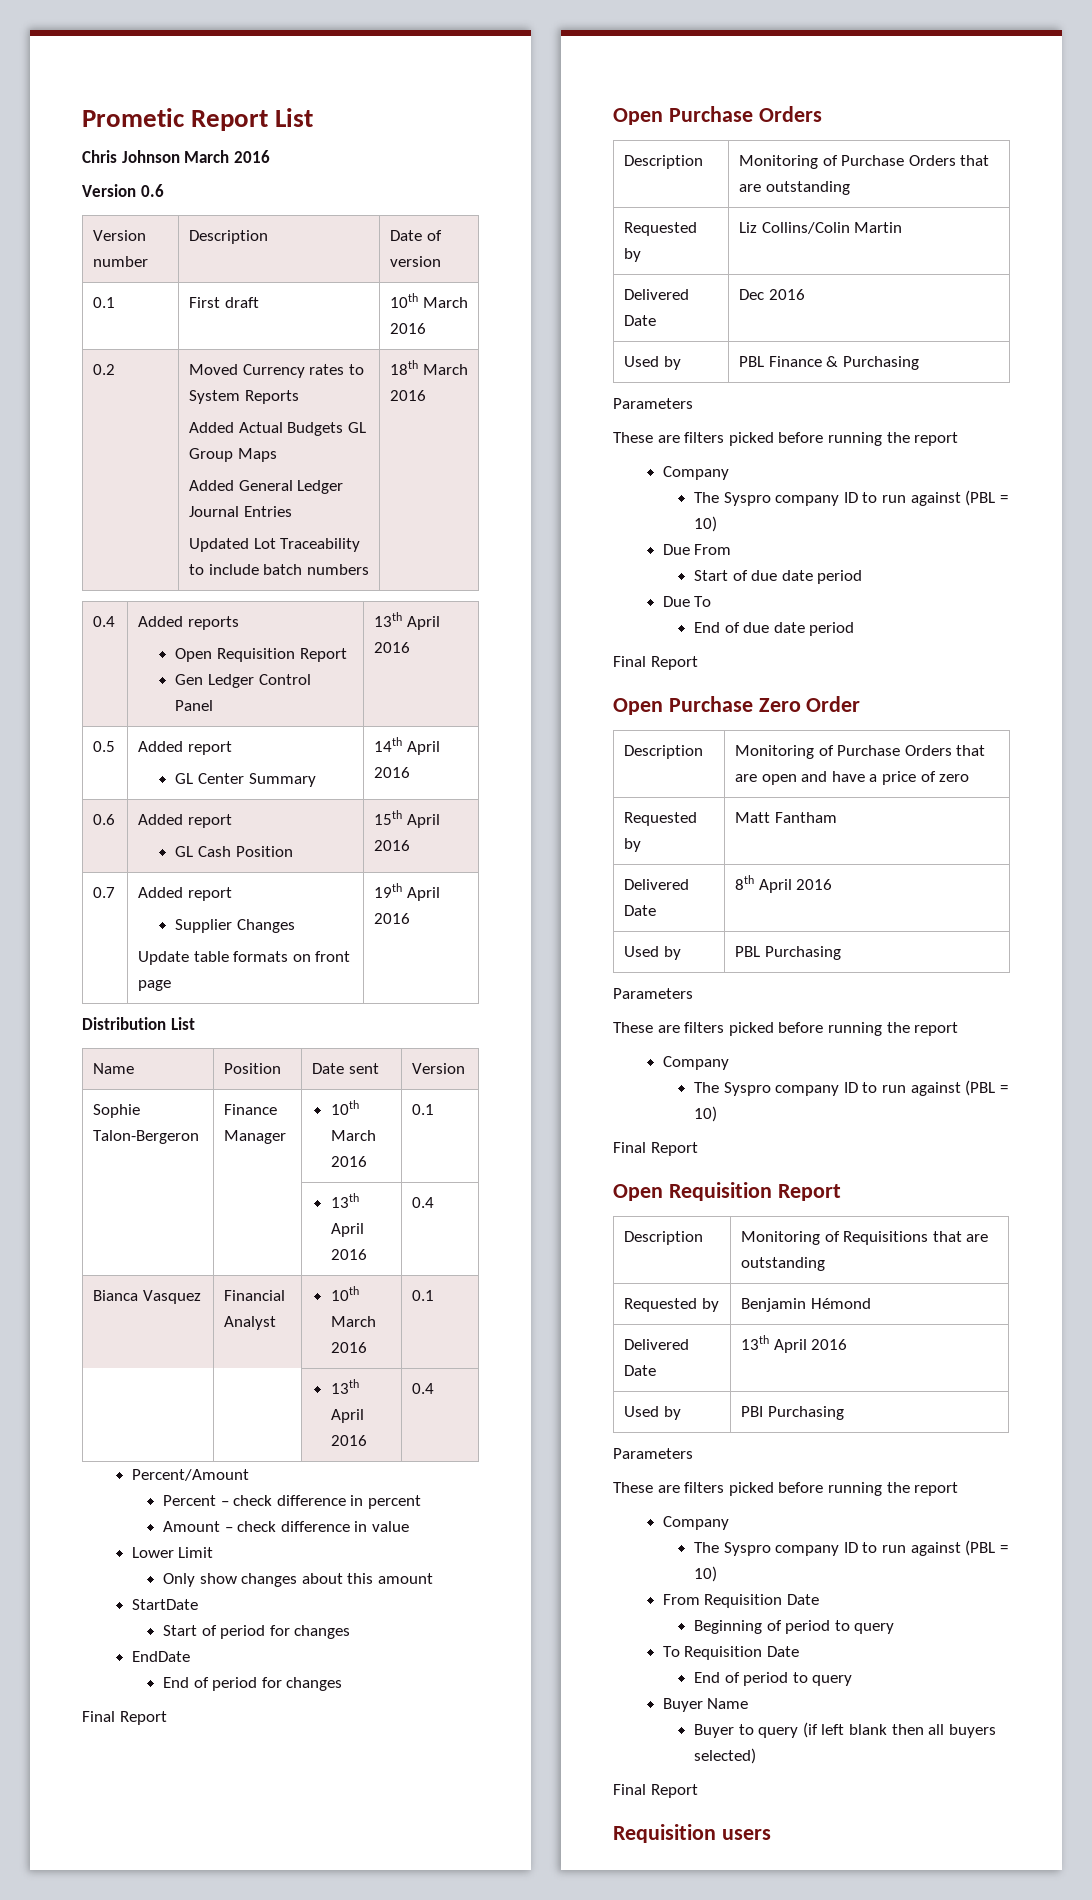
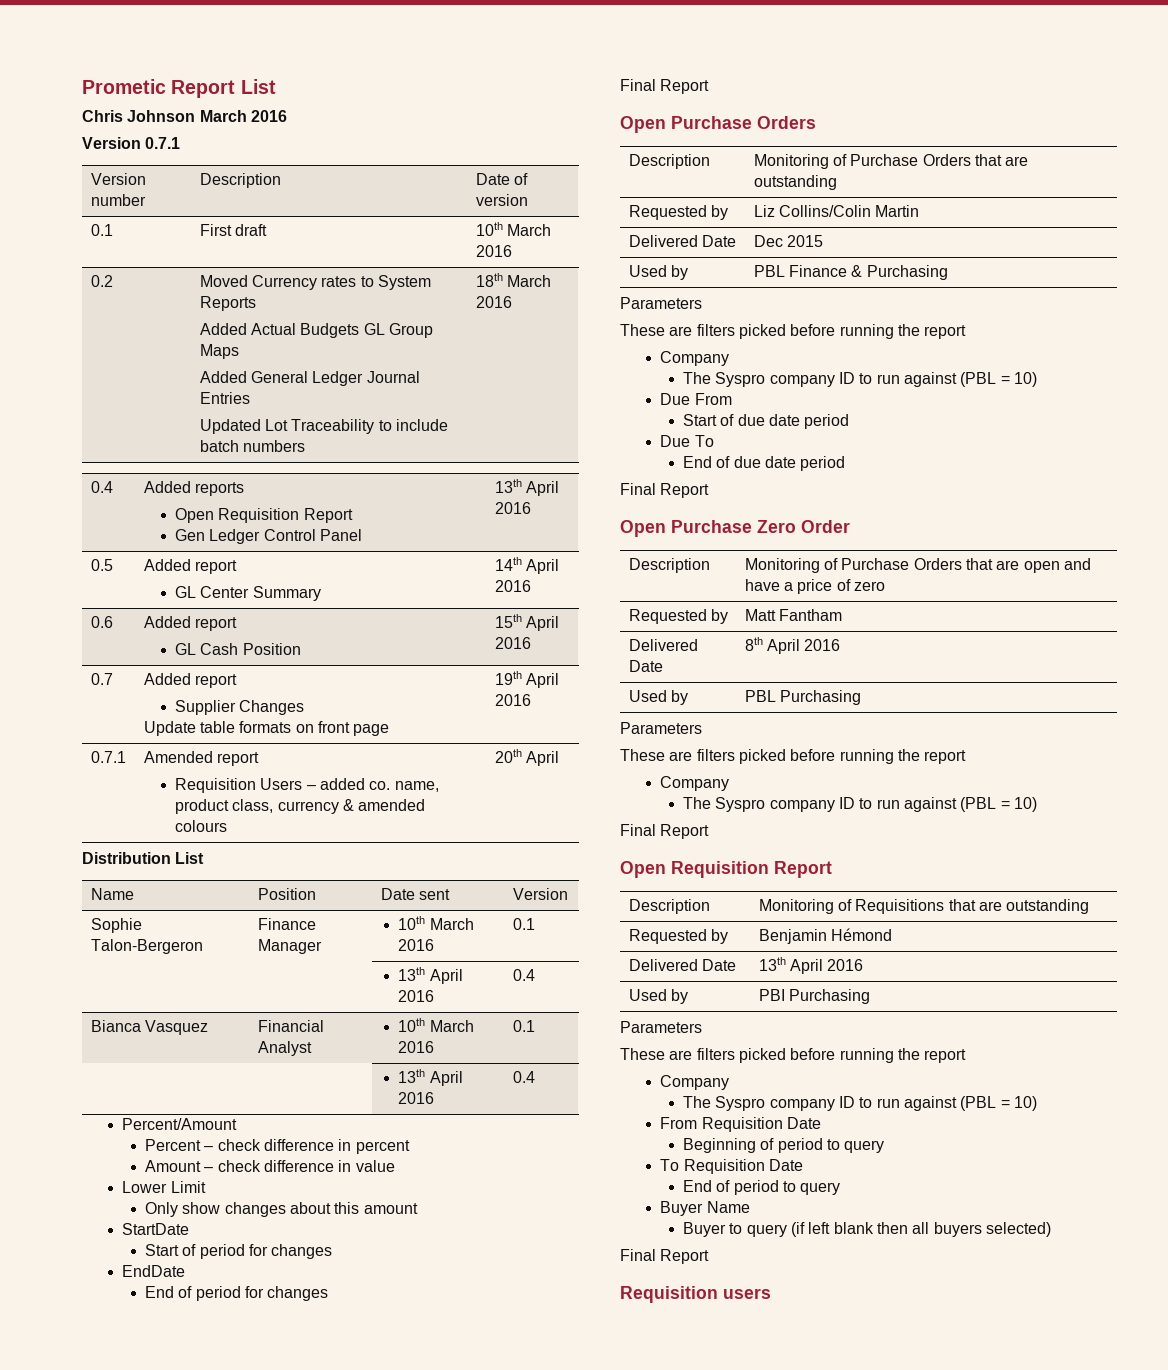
[140,184,164,197] 0.6 -> [145,137,181,149] 0.7.1
(411, 918) none -> [90,751,126,763] [143,751,260,766] [175,778,439,793] [175,799,426,814] [175,820,228,832] [494,749,560,766] // 0.7.1 | Amended report // Requisition Users – added co. name, product class, currency & amended colours | 20th April
[768,289,805,300] 2016 -> [787,235,824,247] 2015

